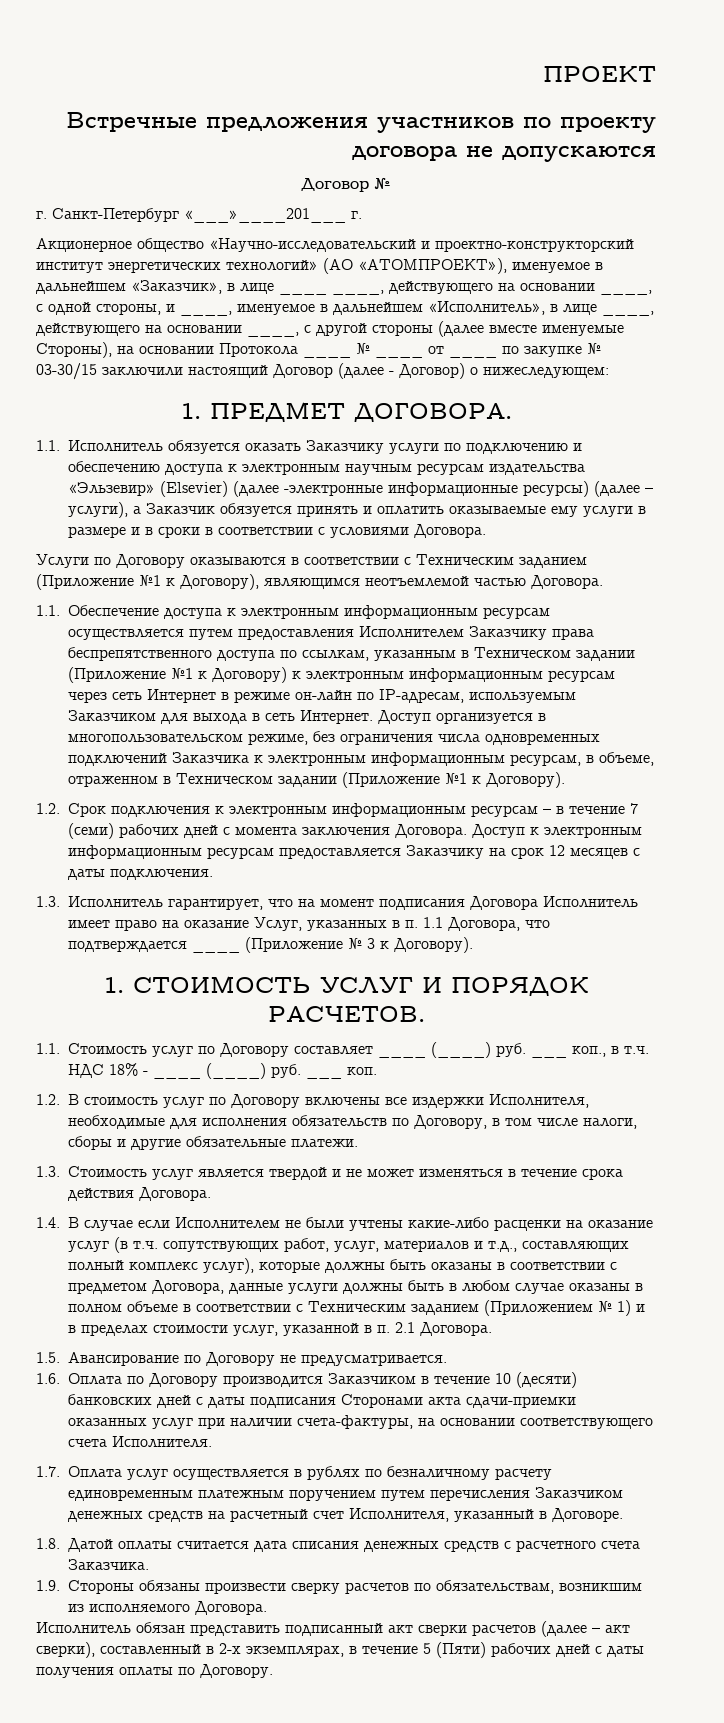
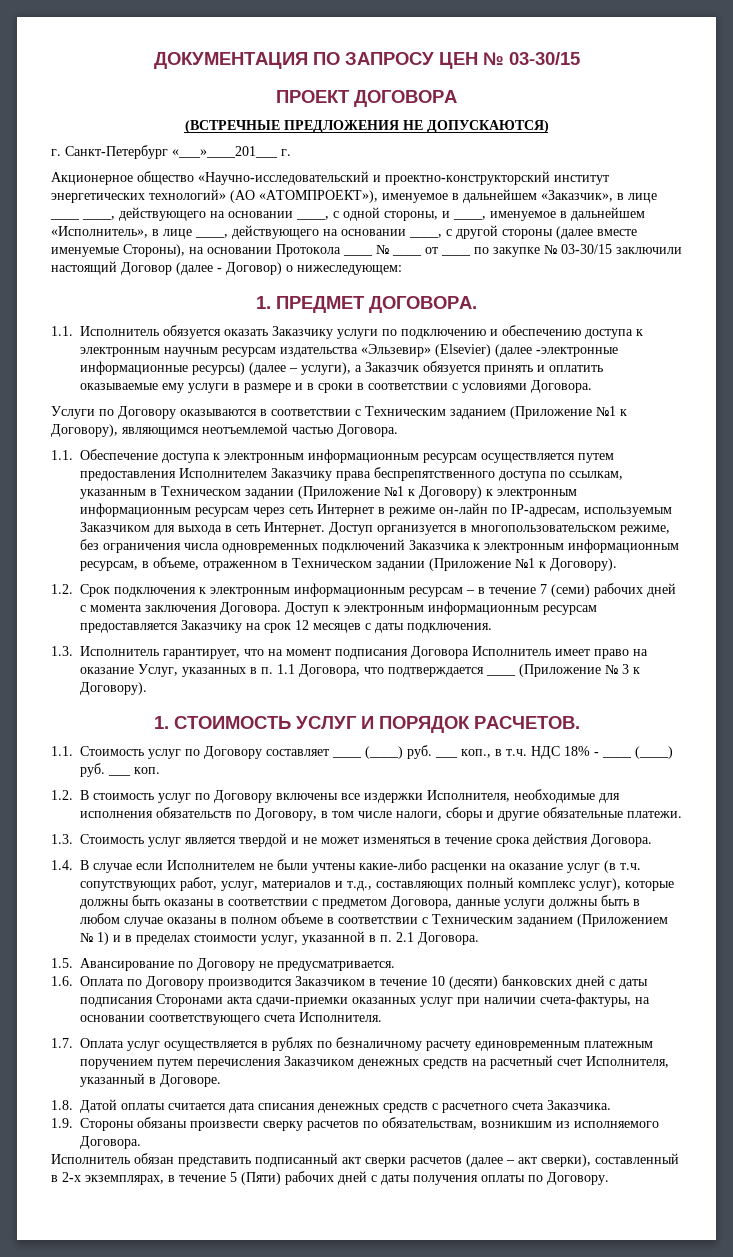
[543,66,656,82] [66,112,656,133] [352,146,656,162] [301,177,391,192] ПРОЕКТ // Встречные предложения участников по проекту договора не допускаются // Договор № -> [153,52,580,69] [276,90,457,107] [184,120,549,133] ДОКУМЕНТАЦИЯ ПО ЗАПРОСУ ЦЕН № 03-30/15 // ПРОЕКТ ДОГОВОРА // (ВСТРЕЧНЫЕ ПРЕДЛОЖЕНИЯ НЕ ДОПУСКАЮТСЯ)

